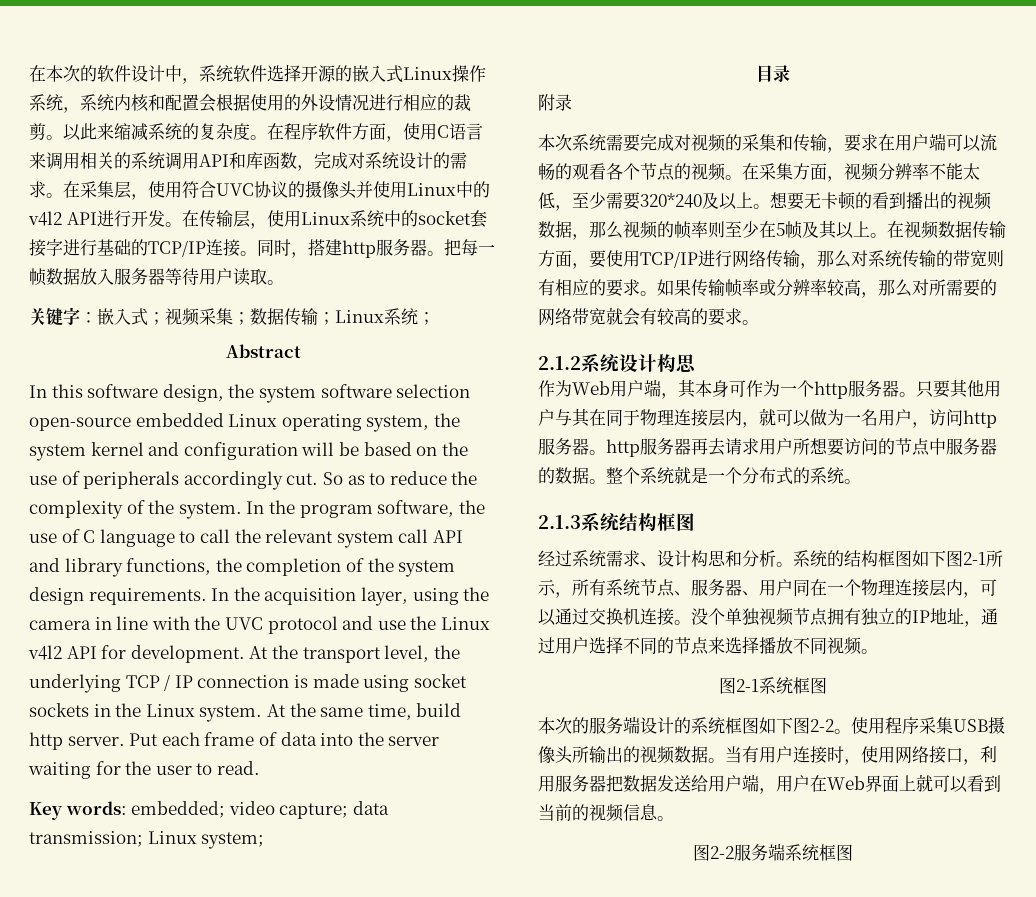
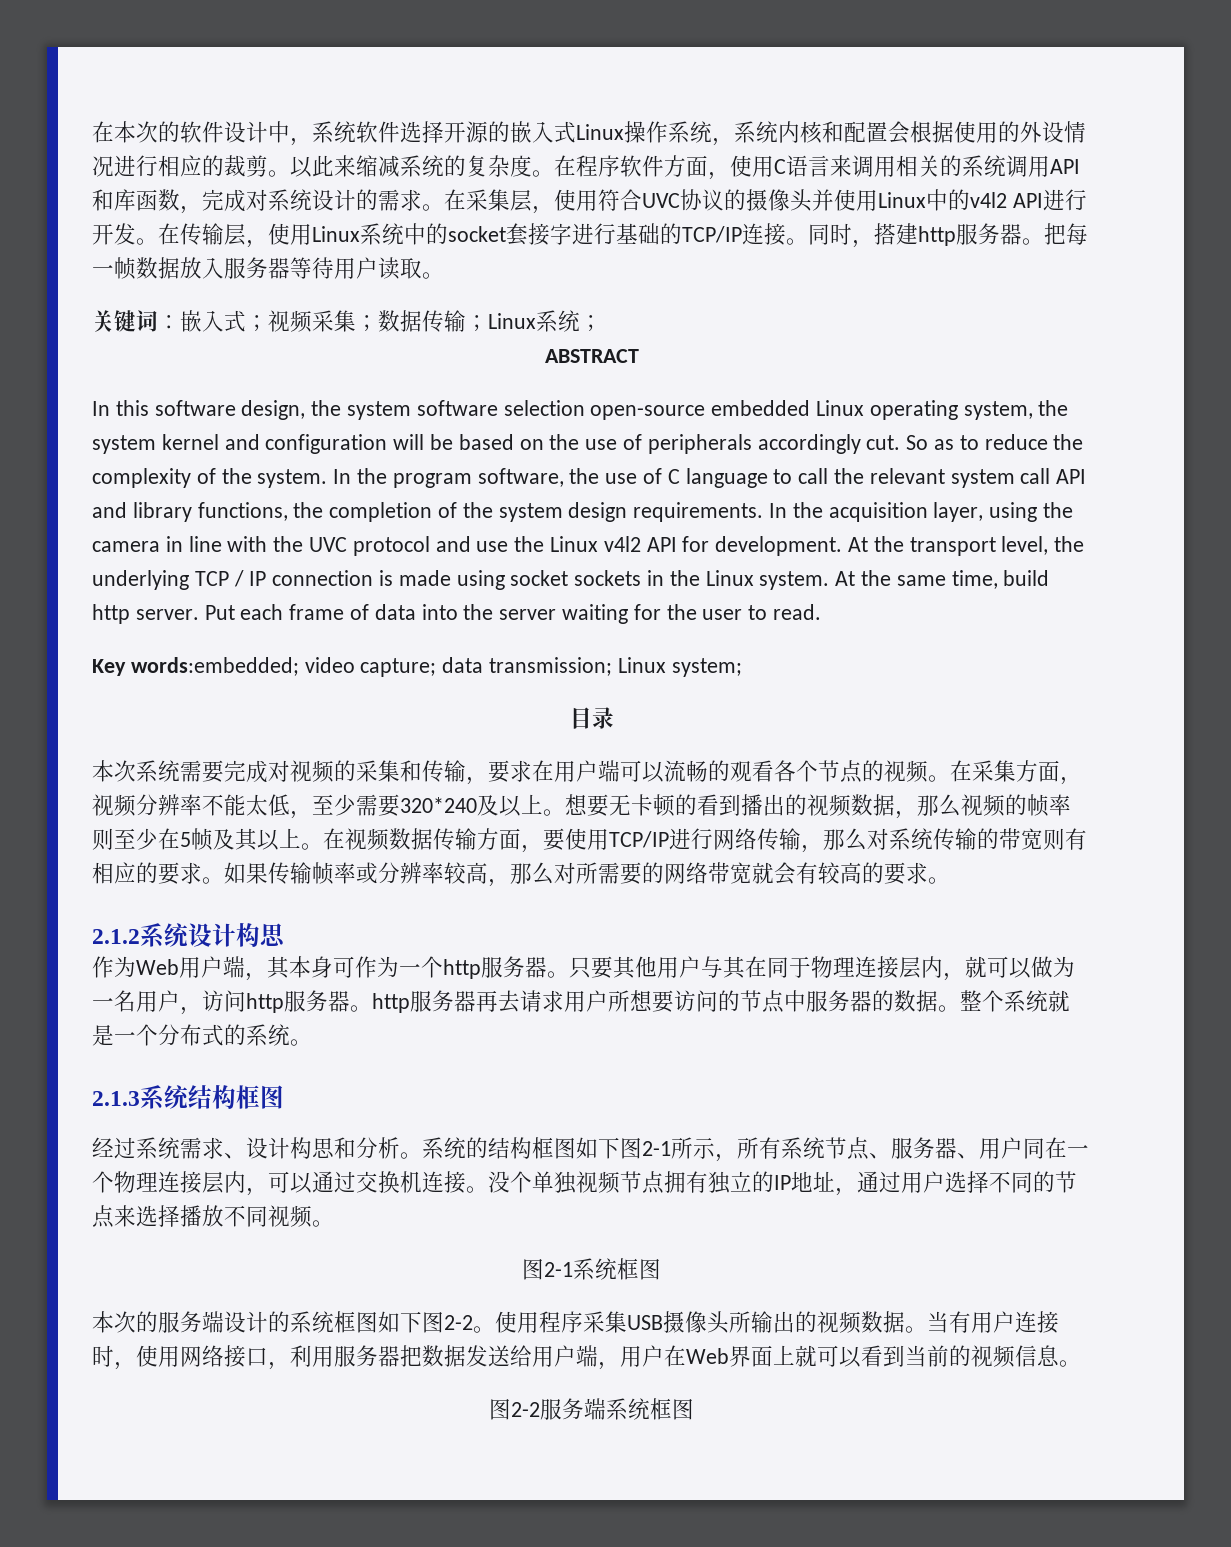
[63,307,80,325] 字 -> [136,310,158,332] 词
[226,344,301,358] Abstract -> [544,349,639,363] ABSTRACT
[65,801,226,818] words: embedded; -> [130,657,299,676] words:embedded;
[538,94,572,111] // 附录 -> (614, 718) none

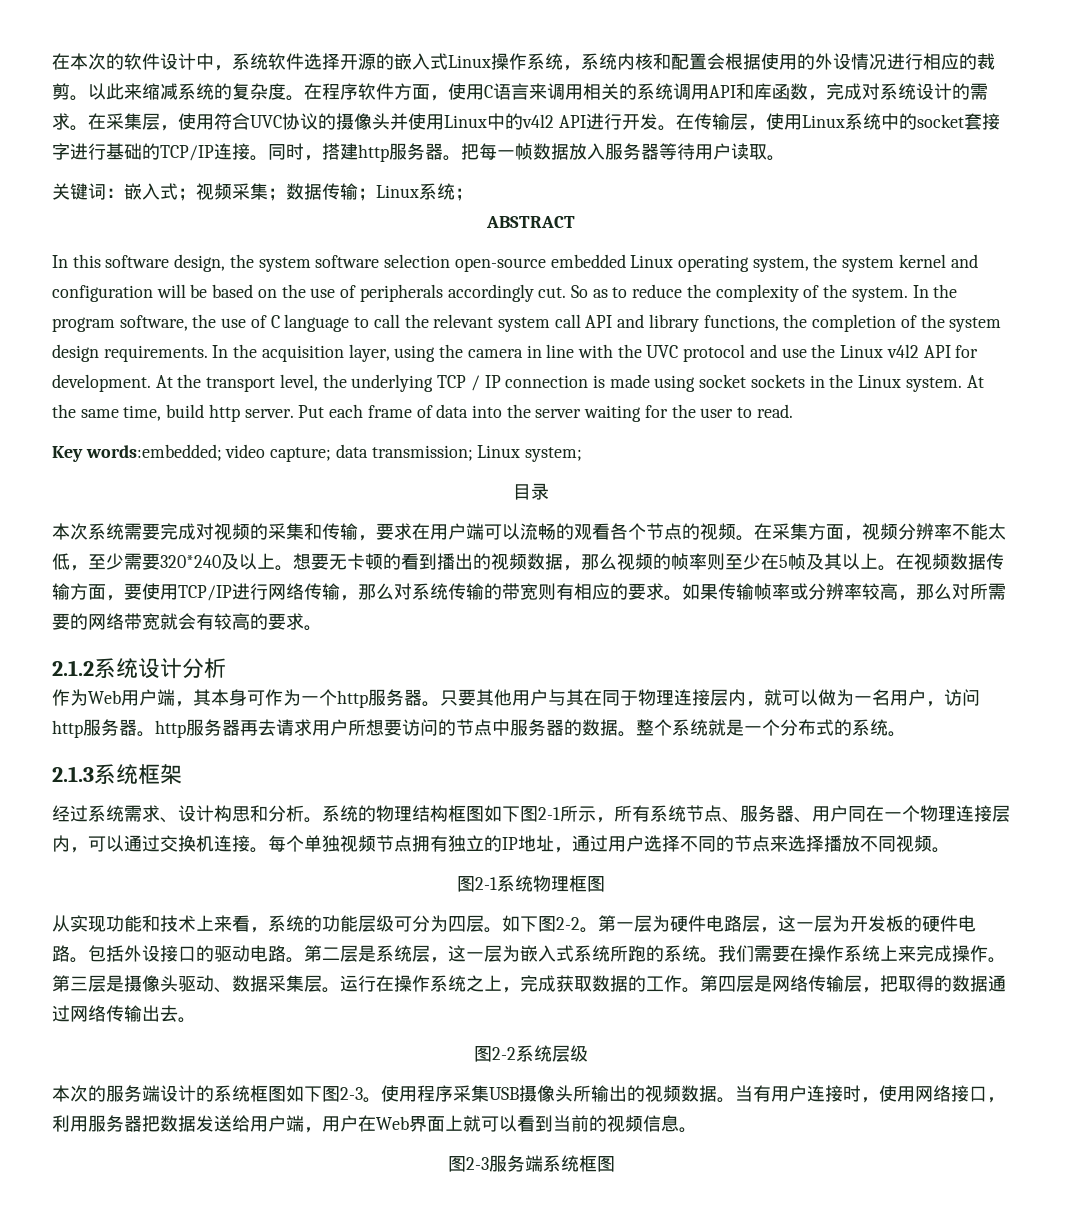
[236,923,286,947] 构思 -> [182,658,226,678] 分析
[188,1085,284,1109] 结构框图 -> [138,764,182,785] 框架
(488, 1147) none -> [376,805,412,822] 物理
[488,1171,510,1193] 没 -> [268,835,286,852] 每
[617,1258,661,1280] 框图 -> [533,875,605,892] [52,915,976,933] [52,945,1006,963] [52,975,1006,993] [52,1005,196,1023] [474,1045,588,1062] 物理框图 // 从实现功能和技术上来看，系统的功能层级可分为四层。如下图2-2。第一层为硬件电路层，这一层为开发板的硬件电路。包括外设接口的驱动电路。第二层是系统层，这一层为嵌入式系统所跑的系统。我们需要在操作系统上来完成操作。第三层是摄像头驱动、数据采集层。运行在操作系统之上，完成获取数据的工作。第四层是网络传输层，把取得的数据通过网络传输出去。 // 图2-2系统层级
[444,1315,473,1330] 2-2 -> [340,1087,363,1100] 2-3
[511,1402,540,1417] 2-2 -> [465,1157,489,1170] 2-3

